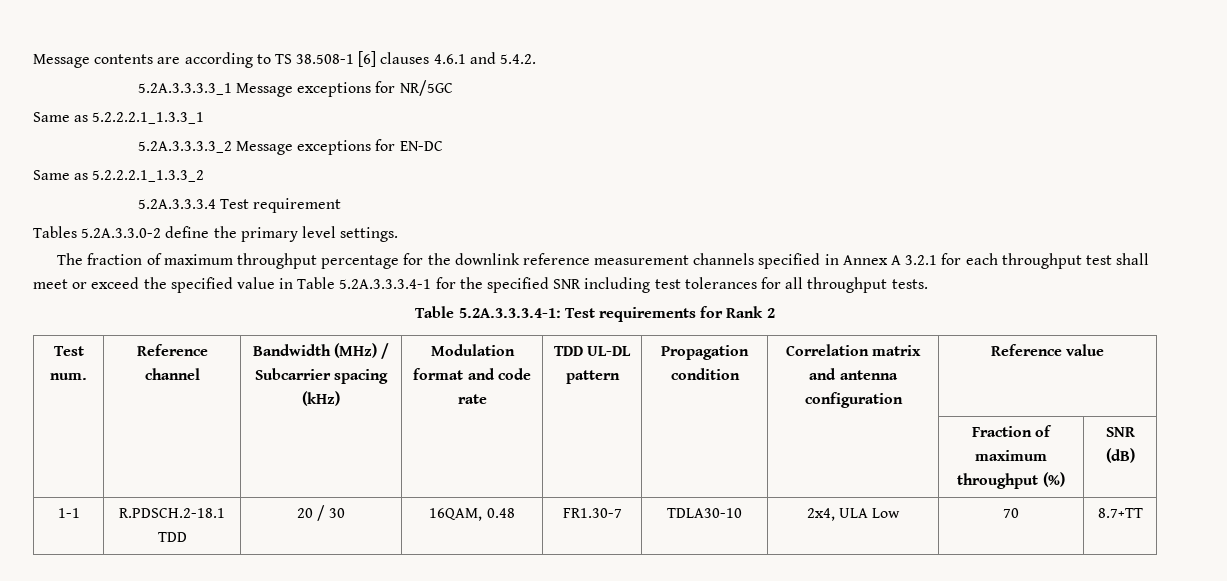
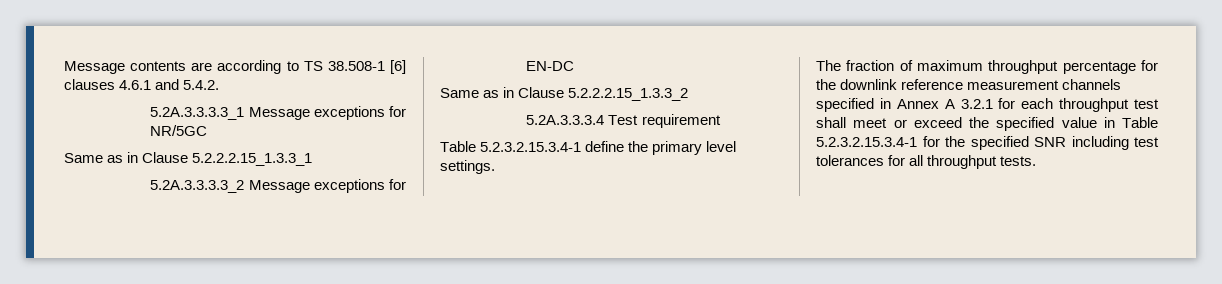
[92,112,205,124] 5.2.2.2.1_1.3.3_1 -> [127,152,313,166] in Clause 5.2.2.2.15_1.3.3_1
[92,170,205,182] 5.2.2.2.1_1.3.3_2 -> [503,87,689,101] in Clause 5.2.2.2.15_1.3.3_2
[33,226,162,238] Tables 5.2A.3.3.0-2 -> [440,141,582,152] Table 5.2.3.2.15.3.4-1
[339,279,432,289] 5.2A.3.3.3.4-1 -> [816,137,917,147] 5.2.3.2.15.3.4-1
[415,306,775,322] [53,346,84,356] [50,373,87,380] [136,344,208,356] [144,368,200,380] [252,343,390,359] [254,368,389,384] [302,391,340,406] [430,344,515,356] [413,368,531,380] [457,394,487,404] [553,346,632,356] [565,370,620,384] [661,345,749,360] [670,368,740,380] [785,344,922,356] [809,368,898,380] [804,392,903,408] [990,344,1105,356] [971,425,1053,437] [975,450,1047,461] [957,472,1065,489] [1105,427,1135,437] [1105,448,1135,463] [57,508,80,518] [119,508,225,518] [157,532,187,542] [296,505,346,521] [429,508,515,521] [562,508,622,518] [667,508,742,518] [806,508,901,521] [1003,508,1019,518] [1097,508,1143,518] // Table 5.2A.3.3.3.4-1: Test requirements for Rank 2 // Test num. | Reference channel | Bandwidth (MHz) / Subcarrier spacing (kHz) | Modulation format and code rate | TDD UL-DL pattern | Propagation condition | Correlation matrix and antenna configuration | Reference value // | | | | | | | Fraction of maximum throughput (%) | SNR (dB) // 1-1 | R.PDSCH.2-18.1 TDD | 20 / 30 | 16QAM, 0.48 | FR1.30-7 | TDLA30-10 | 2x4, ULA Low | 70 | 8.7+TT -> (1037, 161) none

